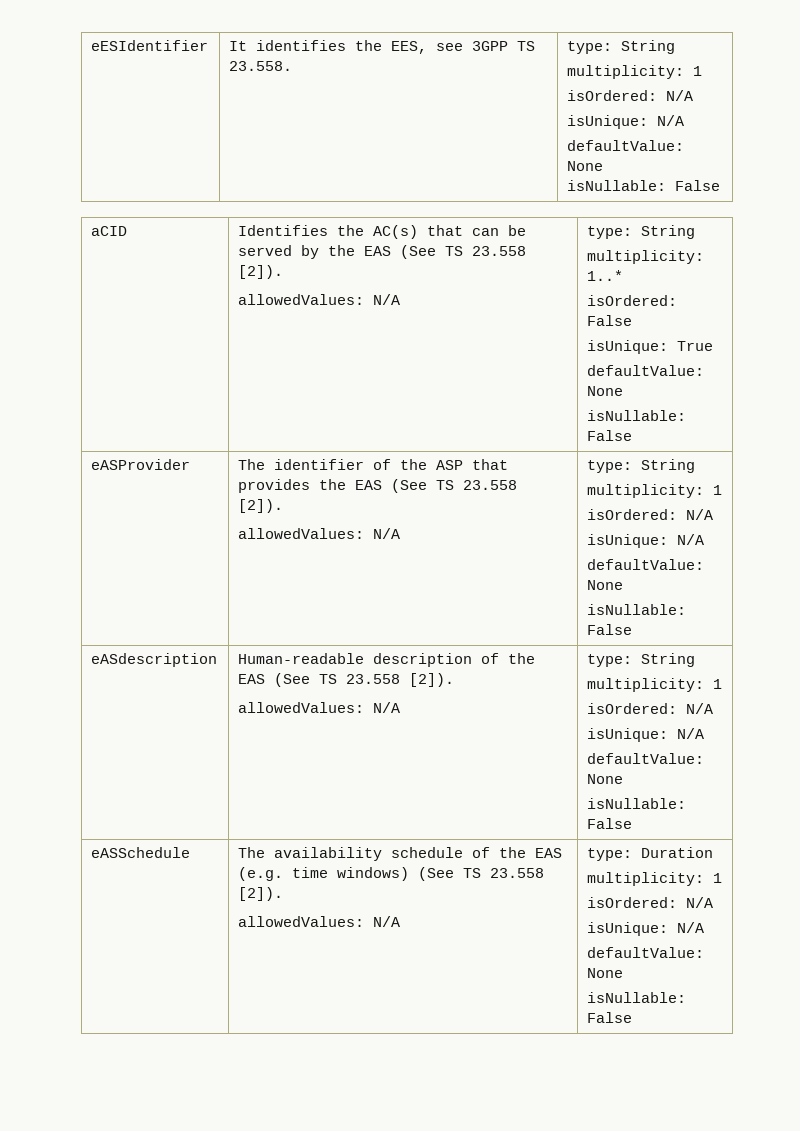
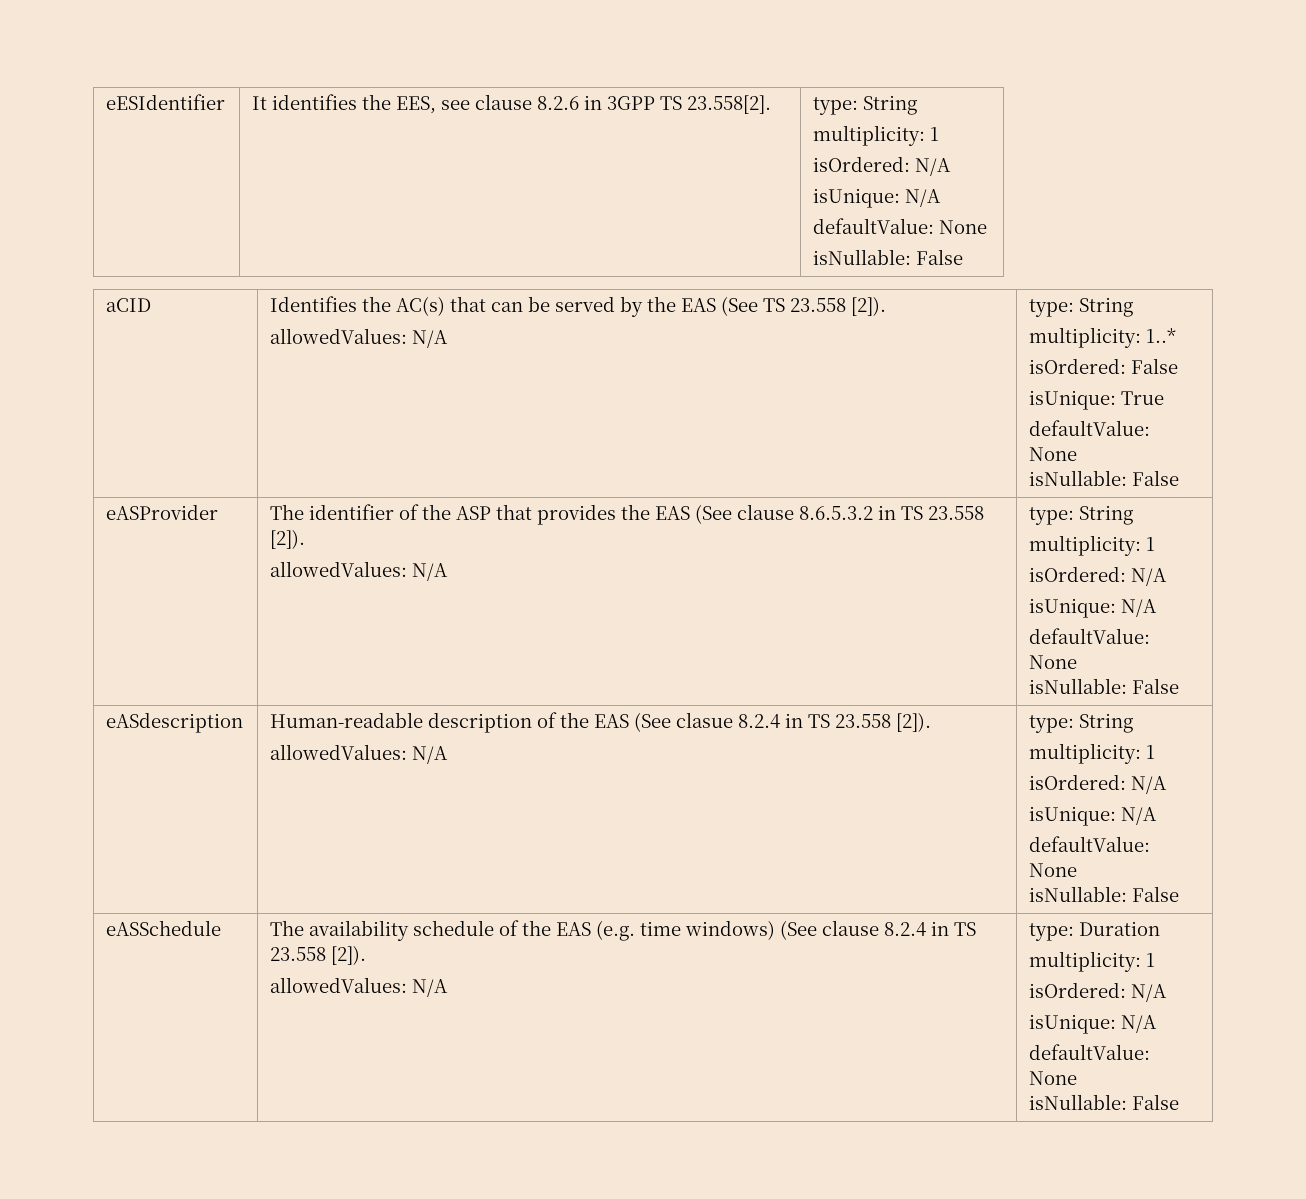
(464, 47) none -> [475,94,603,110] clause 8.2.6 in
[229,61,293,71] 23.558. -> [687,95,772,114] 23.558[2].
(428, 486) none -> [737,504,897,520] clause 8.6.5.3.2 in
(311, 680) none -> [676,712,804,728] clasue 8.2.4 in
(455, 874) none -> [822,920,950,936] clause 8.2.4 in

